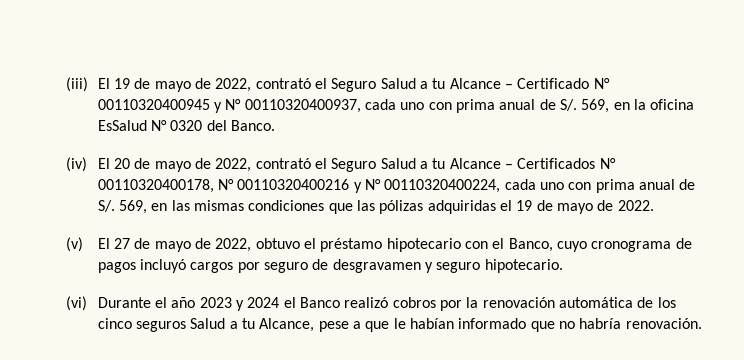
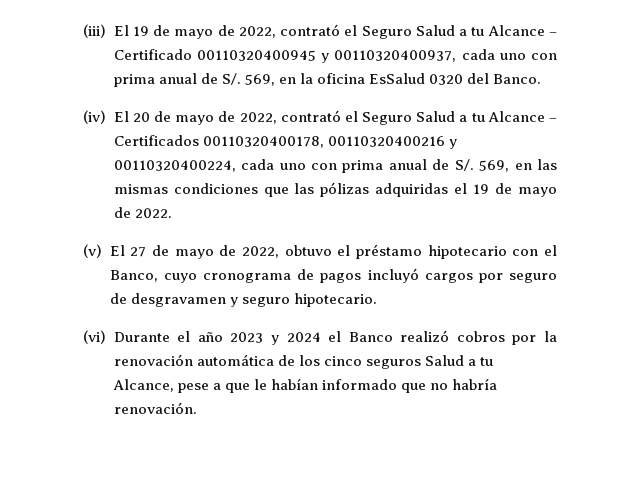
[593,78,610,89] N° -> (192, 54) none
[225,99,242,110] N° -> (330, 58) none
[151,120,168,131] N° -> (426, 78) none
[599,158,616,169] [97,179,235,193] N° 00110320400178, N° -> [202,136,324,148] 00110320400178,
[365,179,382,190] N° -> (457, 144) none

